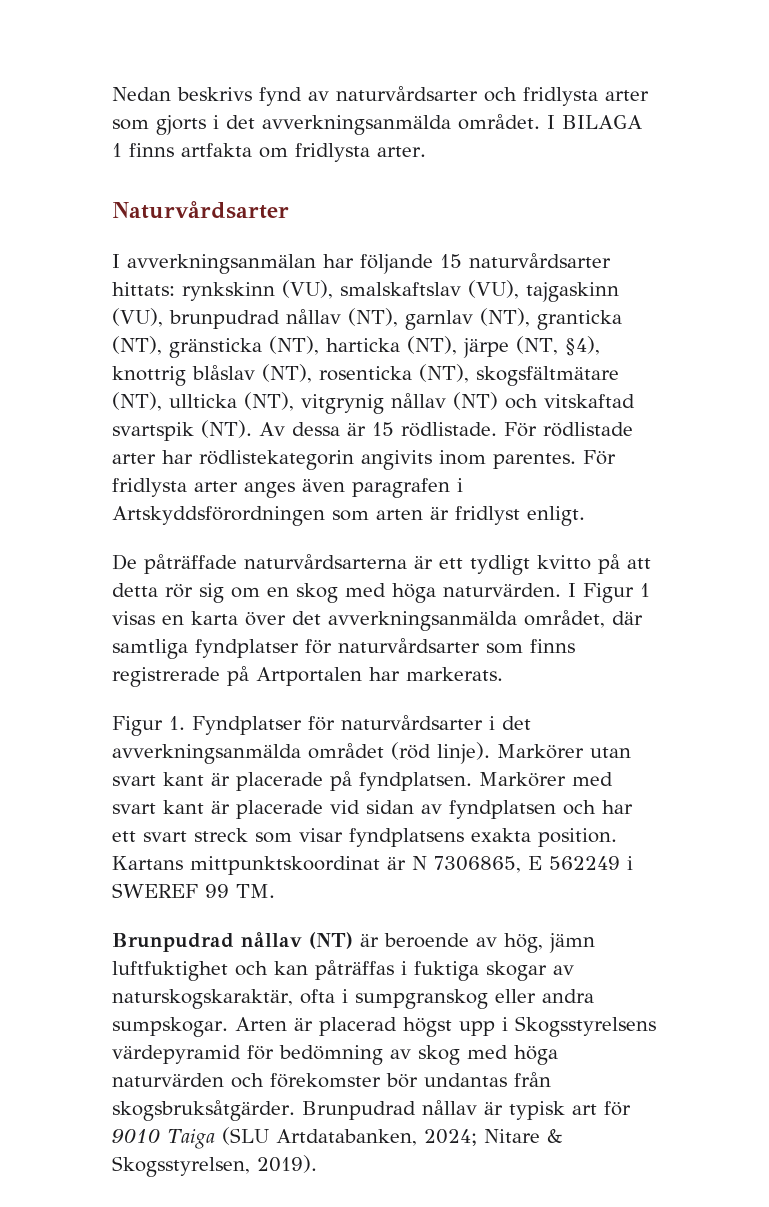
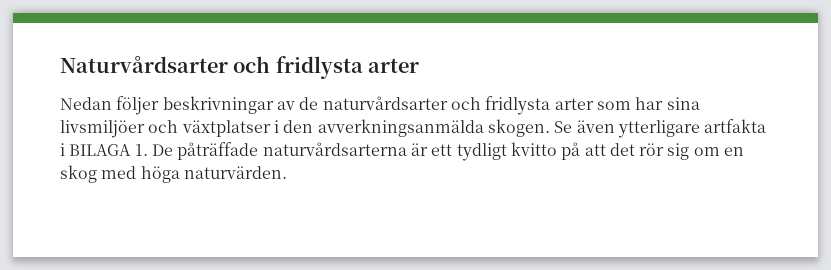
[112,87,329,106] Nedan beskrivs fynd av -> [60,56,420,79] [60,96,319,115] Naturvårdsarter och fridlysta arter // Nedan följer beskrivningar av de
[156,114,642,135] [112,143,426,162] [112,201,289,219] [112,253,611,274] [112,280,619,302] [112,308,622,330] [112,336,600,358] [112,364,619,386] [112,392,635,414] [112,420,633,441] [112,450,616,470] [112,478,463,498] [112,506,585,526] gjorts i det avverkningsanmälda området. I BILAGA 1 finns artfakta om fridlysta arter. // Naturvårdsarter // I avverkningsanmälan har följande 15 naturvårdsarter hittats: rynkskinn (VU), smalskaftslav (VU), tajgaskinn (VU), brunpudrad nållav (NT), garnlav (NT), granticka (NT), gränsticka (NT), harticka (NT), järpe (NT, §4), knottrig blåslav (NT), rosenticka (NT), skogsfältmätare (NT), ullticka (NT), vitgrynig nållav (NT) och vitskaftad svartspik (NT). Av dessa är 15 rödlistade. För rödlistade arter har rödlistekategorin angivits inom parentes. För fridlysta arter anges även paragrafen i Artskyddsförordningen som arten är fridlyst enligt. // -> [635,97,700,110] [60,119,767,138] [60,143,148,156] har sina livsmiljöer och växtplatser i den avverkningsanmälda skogen. Se även ytterligare artfakta i BILAGA 1.
[112,583,158,597] detta -> [609,143,635,156] det
[568,583,650,603] [112,610,643,631] [112,638,575,659] [112,666,503,687] [112,715,531,736] [112,742,631,764] [112,771,613,791] [112,800,633,819] [112,828,617,847] [112,856,633,875] [112,883,275,898] [112,931,595,953] [112,960,574,981] [112,989,594,1009] [112,1016,656,1037] [112,1045,558,1065] [112,1072,551,1088] [112,1100,631,1121] [112,1127,562,1149] [112,1155,317,1177] I Figur 1 visas en karta över det avverkningsanmälda området, där samtliga fyndplatser för naturvårdsarter som finns registrerade på Artportalen har markerats. // Figur 1. Fyndplatser för naturvårdsarter i det avverkningsanmälda området (röd linje). Markörer utan svart kant är placerade på fyndplatsen. Markörer med svart kant är placerade vid sidan av fyndplatsen och har ett svart streck som visar fyndplatsens exakta position. Kartans mittpunktskoordinat är N 7306865, E 562249 i SWEREF 99 TM. // Brunpudrad nållav (NT) är beroende av hög, jämn luftfuktighet och kan påträffas i fuktiga skogar av naturskogskaraktär, ofta i sumpgranskog eller andra sumpskogar. Arten är placerad högst upp i Skogsstyrelsens värdepyramid för bedömning av skog med höga naturvärden och förekomster bör undantas från skogsbruksåtgärder. Brunpudrad nållav är typisk art för 9010 Taiga (SLU Artdatabanken, 2024; Nitare & Skogsstyrelsen, 2019). -> (287, 172) none

